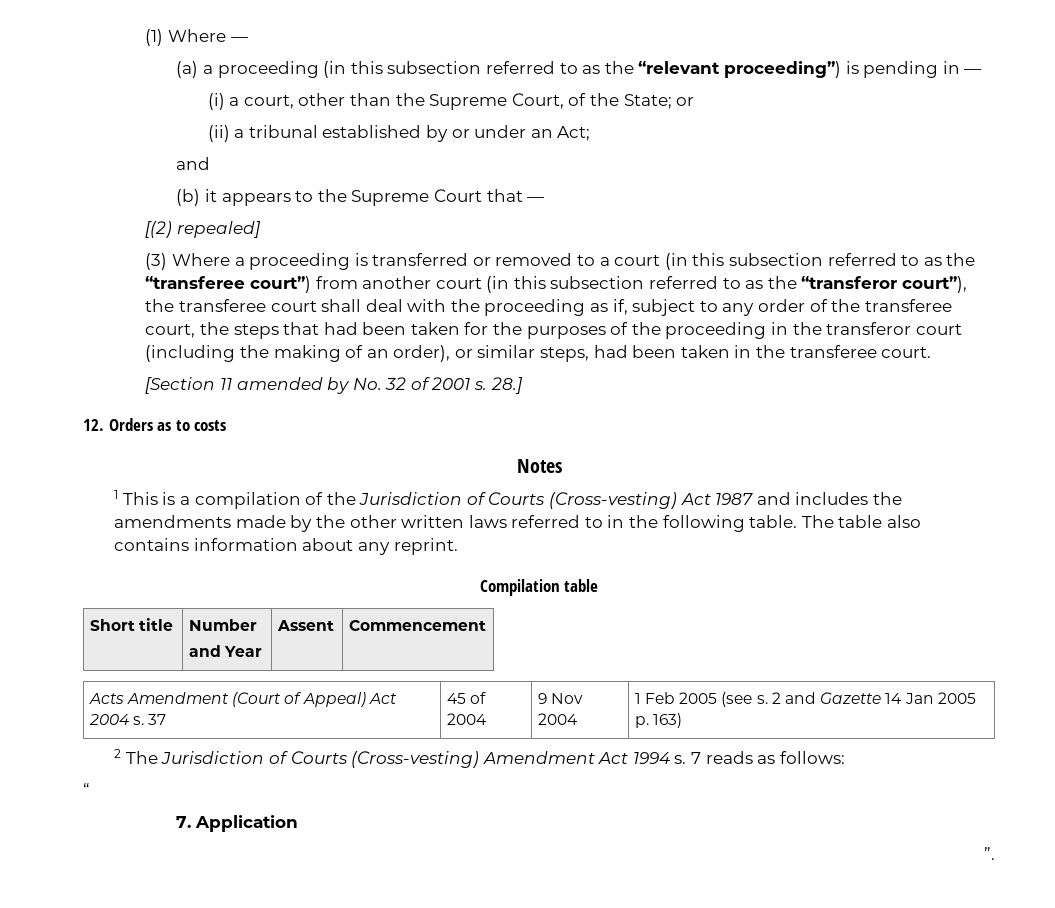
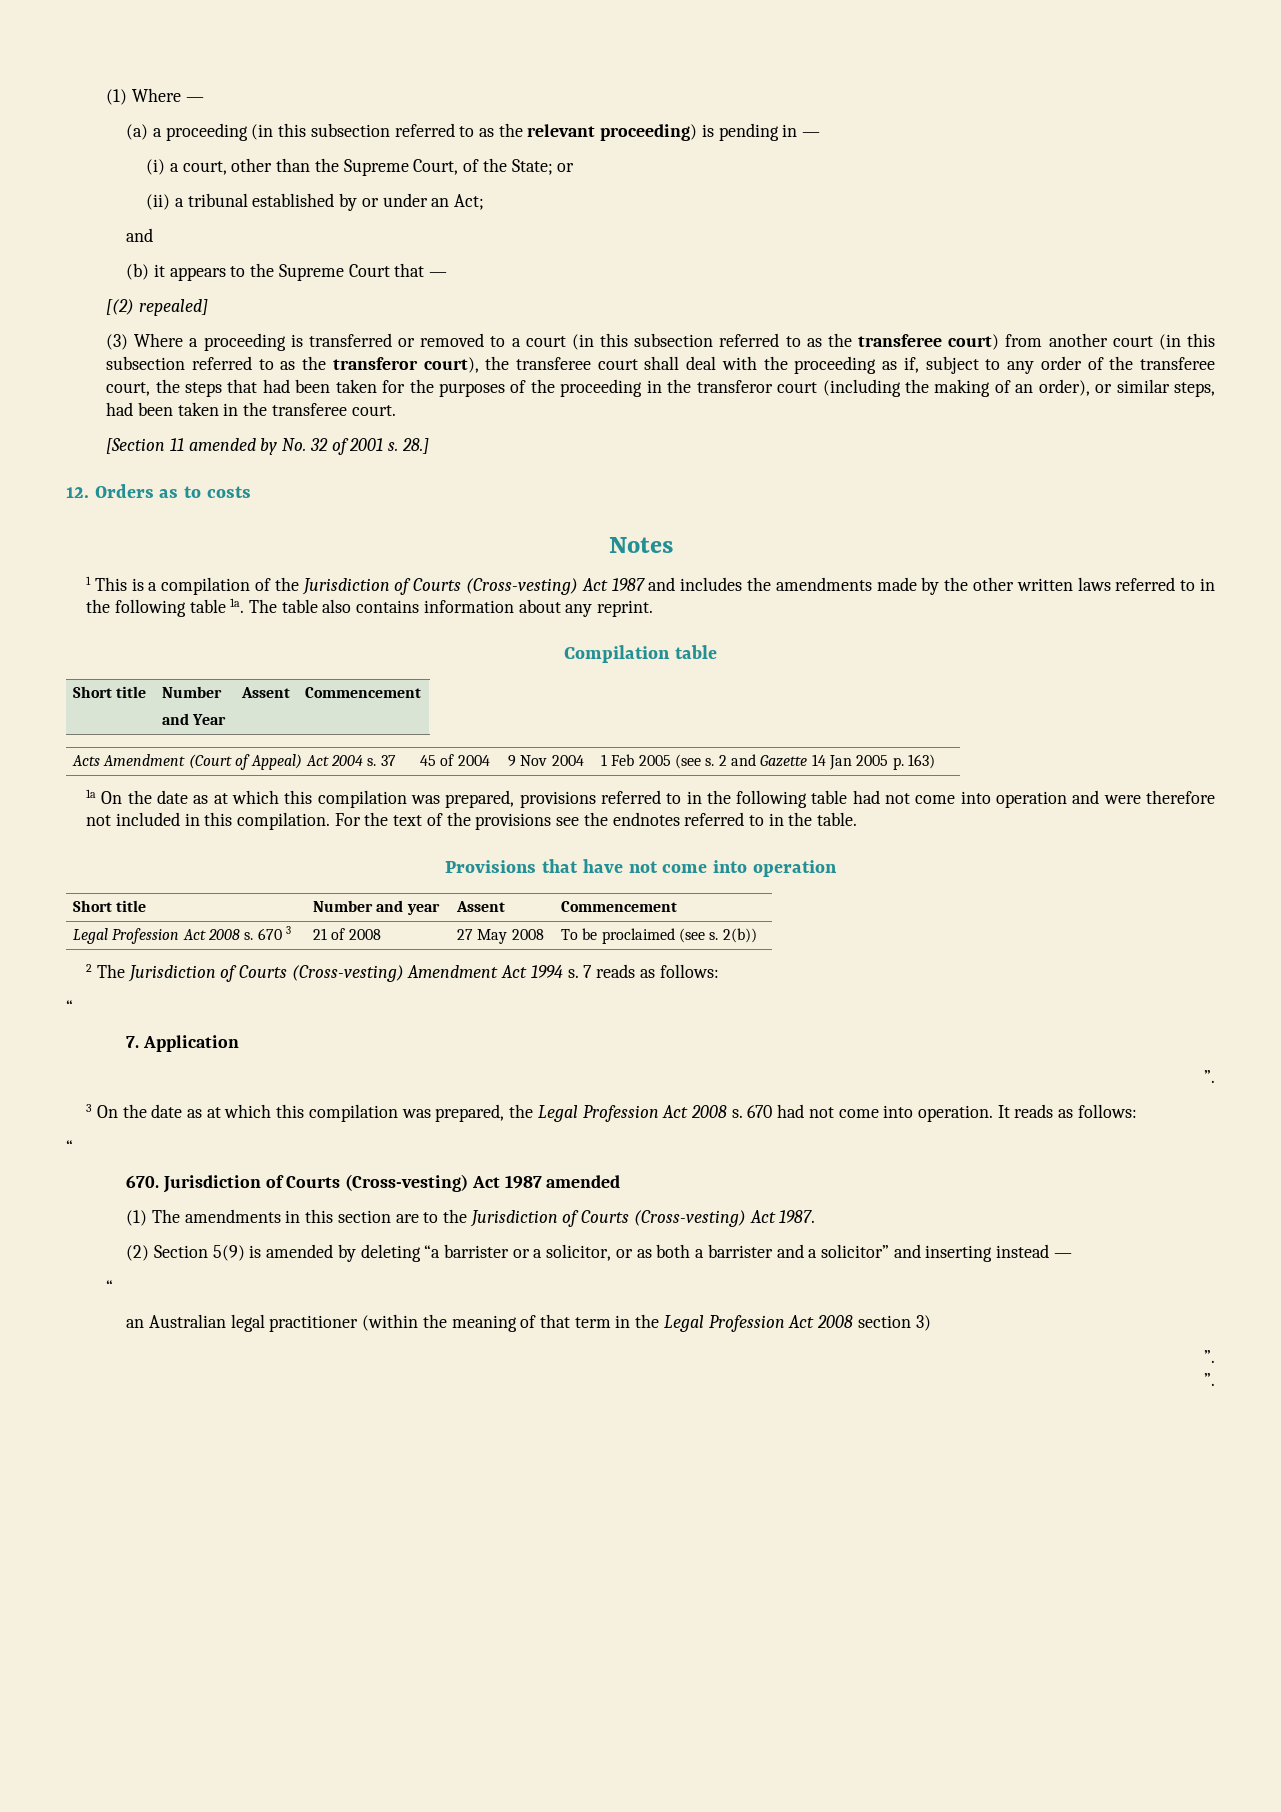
[638,61,841,78] “relevant proceeding”) -> [527,124,698,141] relevant proceeding)
[145,276,311,293] “transferee court”) -> [858,334,1000,350] transferee court)
[801,276,967,293] “transferor court”), -> [332,357,479,373] transferor court),
[749,515,798,528] table. -> [189,598,245,613] table 1a.
(683, 720) none -> [86,789,1216,808] [86,812,858,830] [445,859,837,877] [73,900,147,912] [313,900,440,915] [456,901,506,912] [561,901,678,912] [73,926,292,944] [313,928,381,940] [457,929,544,944] [561,928,757,944] // 1a On the date as at which this compilation was prepared, provisions referred to in the following table had not come into operation and were therefore not included in this compilation. For the text of the provisions see the endnotes referred to in the table. // Provisions that have not come into operation // Short title | Number and year | Assent | Commencement // Legal Profession Act 2008 s. 670 3 | 21 of 2008 | 27 May 2008 | To be proclaimed (see s. 2(b))
(995, 853) none -> [86,1104,1137,1122] [66,1140,73,1153] [126,1174,621,1193] [126,1209,816,1227] [126,1244,1072,1262] [106,1280,114,1293] [126,1314,931,1332] [1204,1350,1215,1363] [1204,1373,1215,1386] // 3 On the date as at which this compilation was prepared, the Legal Profession Act 2008 s. 670 had not come into operation. It reads as follows: // “ // 670. Jurisdiction of Courts (Cross-vesting) Act 1987 amended // (1) The amendments in this section are to the Jurisdiction of Courts (Cross-vesting) Act 1987. // (2) Section 5(9) is amended by deleting “a barrister or a solicitor, or as both a barrister and a solicitor” and inserting instead — // “ // an Australian legal practitioner (within the meaning of that term in the Legal Profession Act 2008 section 3) // ”. // ”.

